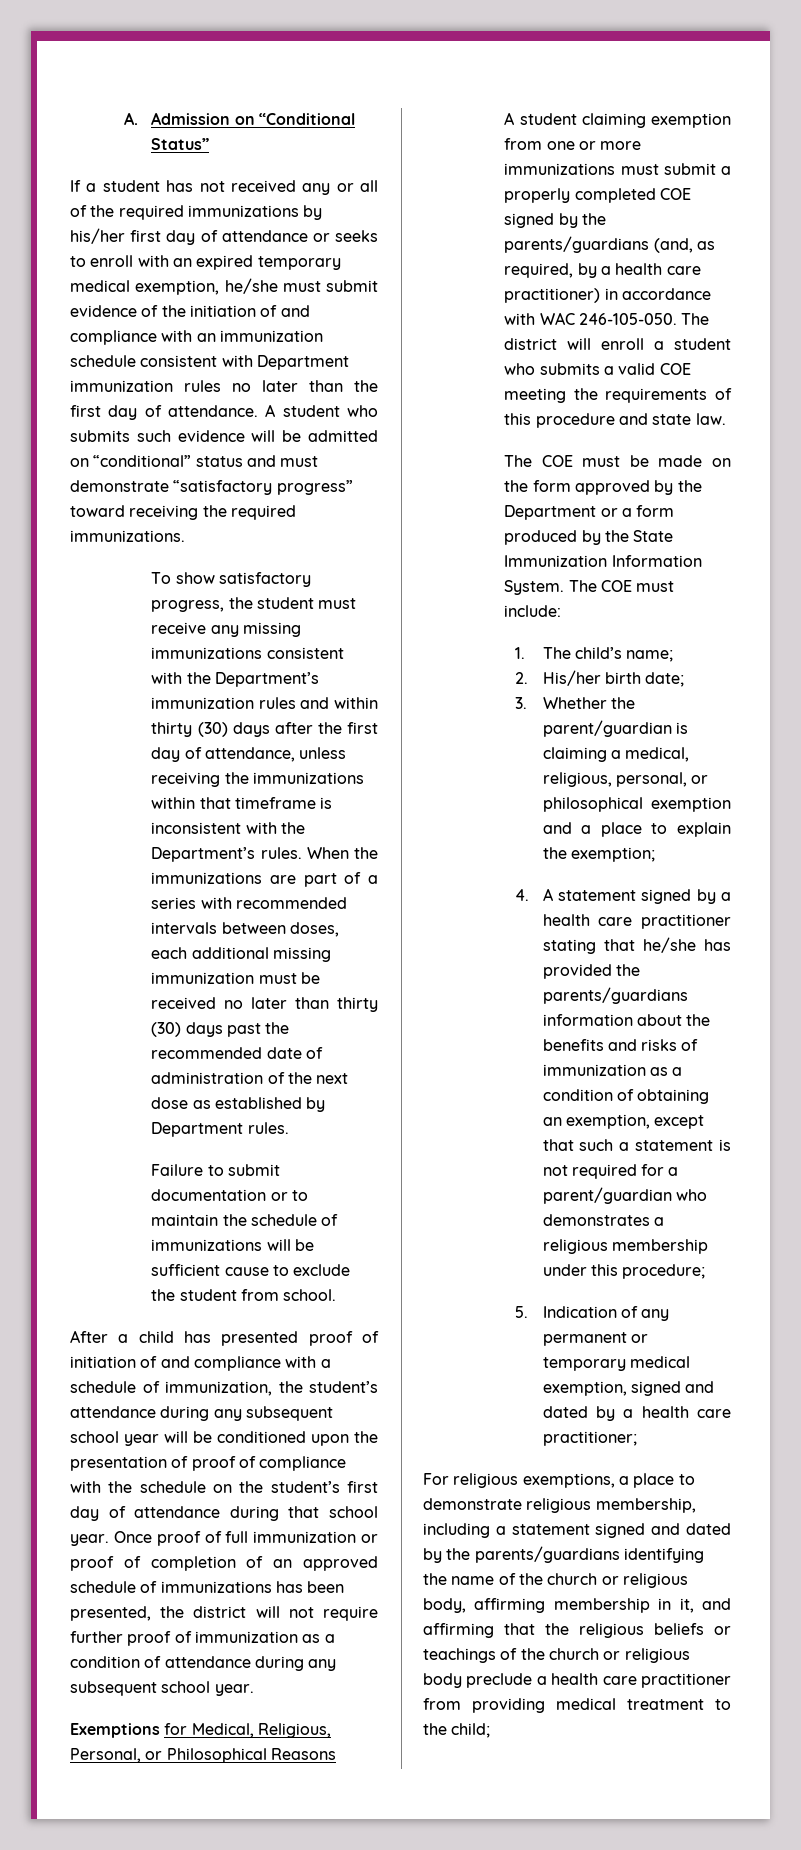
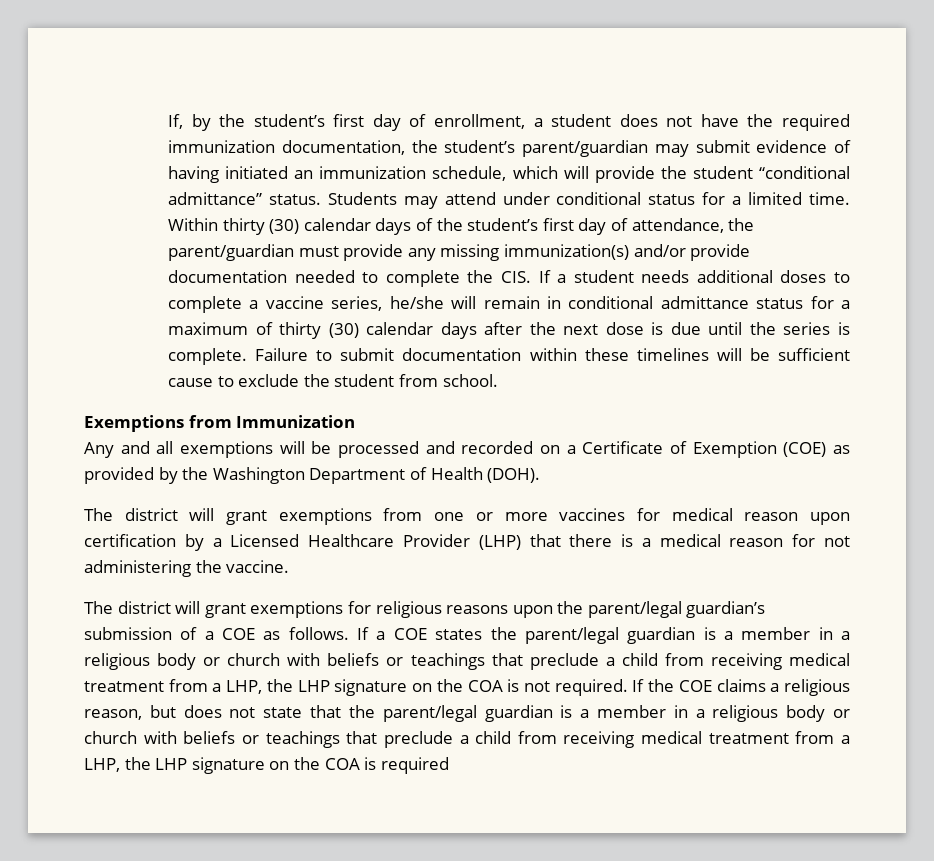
[124,112,356,125] [151,138,210,150] [70,180,378,195] [70,205,323,220] [70,228,378,245] [70,255,341,270] [70,278,378,295] [70,305,310,317] [70,330,323,345] [70,355,349,370] [70,380,378,392] [70,404,378,420] [70,430,379,442] [70,455,319,467] [70,480,353,495] [70,505,296,520] [70,530,185,542] [151,572,312,587] [151,597,357,612] [151,622,302,637] [151,647,344,659] [151,672,320,687] [151,697,378,709] [151,722,378,737] [151,747,347,762] [151,772,365,787] [151,797,333,809] [151,822,306,834] [151,847,378,862] [151,872,378,887] [151,897,348,909] [151,922,340,937] [151,947,332,962] [151,972,321,984] [151,997,378,1012] [151,1022,290,1037] [151,1047,324,1059] [151,1072,349,1084] [151,1097,326,1112] [151,1122,289,1137] [151,1164,281,1176] [151,1189,309,1201] [151,1214,339,1226] [151,1239,263,1251] A. Admission on “Conditional Status” // If a student has not received any or all of the required immunizations by his/her first day of attendance or seeks to enroll with an expired temporary medical exemption, he/she must submit evidence of the initiation of and compliance with an immunization schedule consistent with Department immunization rules no later than the first day of attendance. A student who submits such evidence will be admitted on “conditional” status and must demonstrate “satisfactory progress” toward receiving the required immunizations. // To show satisfactory progress, the student must receive any missing immunizations consistent with the Department’s immunization rules and within thirty (30) days after the first day of attendance, unless receiving the immunizations within that timeframe is inconsistent with the Department’s rules. When the immunizations are part of a series with recommended intervals between doses, each additional missing immunization must be received no later than thirty (30) days past the recommended date of administration of the next dose as established by Department rules. // Failure to submit documentation or to maintain the schedule of immunizations -> [168,114,850,131] [168,140,851,157] [168,166,851,183] [168,192,851,209] [168,218,755,235] [168,244,751,261] [168,270,850,287] [168,296,850,313] [168,322,851,339] [168,348,709,365] If, by the student’s first day of enrollment, a student does not have the required immunization documentation, the student’s parent/guardian may submit evidence of having initiated an immunization schedule, which will provide the student “conditional admittance” status. Students may attend under conditional status for a limited time. Within thirty (30) calendar days of the student’s first day of attendance, the parent/guardian must provide any missing immunization(s) and/or provide documentation needed to complete the CIS. If a student needs additional doses to complete a vaccine series, he/she will remain in conditional admittance status for a maximum of thirty (30) calendar days after the next dose is due until the series is complete. Failure to submit documentation within these timelines
[70,1330,379,1346] [70,1356,331,1371] [70,1381,378,1396] [70,1406,333,1421] [70,1431,378,1446] [70,1456,347,1471] [70,1481,379,1493] [70,1506,378,1521] [70,1531,378,1546] [70,1556,379,1571] [70,1581,345,1593] [70,1606,378,1621] [70,1631,335,1646] [70,1656,337,1671] [70,1681,254,1696] [70,1723,331,1738] [70,1748,336,1763] [504,112,731,128] [504,138,642,150] [504,163,731,175] [504,188,692,203] [504,213,607,228] [504,236,716,253] [504,263,701,278] [504,288,712,303] [504,312,710,325] [504,338,731,350] [504,363,691,375] [504,388,732,403] [504,413,726,428] [504,455,731,467] [504,480,702,495] [504,505,675,520] [504,530,674,545] [504,555,702,567] [504,580,675,595] [504,605,562,617] [515,647,674,662] [515,670,685,687] [515,697,635,709] [542,720,688,737] [542,747,690,762] [542,772,709,787] [542,797,731,812] [542,822,731,837] [542,847,655,862] [515,888,731,904] [542,914,731,929] [542,937,731,954] [542,964,640,979] [542,987,688,1004] [542,1014,711,1026] [542,1039,699,1051] [542,1064,683,1076] [542,1089,710,1104] [542,1114,705,1129] [542,1139,731,1151] [542,1164,679,1179] [542,1187,707,1204] [542,1214,664,1226] [542,1239,708,1254] [542,1264,706,1279] [515,1306,670,1321] [542,1332,648,1346] [542,1356,690,1371] [542,1381,715,1396] [542,1406,731,1421] [542,1431,637,1446] [423,1473,695,1488] [423,1498,696,1513] [423,1523,731,1538] [423,1546,704,1563] [423,1573,688,1588] [423,1598,731,1613] [423,1623,731,1638] [423,1648,690,1663] [423,1673,731,1688] [423,1698,731,1713] [423,1723,491,1738] After a child has presented proof of initiation of and compliance with a schedule of immunization, the student’s attendance during any subsequent school year will be conditioned upon the presentation of proof of compliance with the schedule on the student’s first day of attendance during that school year. Once proof of full immunization or proof of completion of an approved schedule of immunizations has been presented, the district will not require further proof of immunization as a condition of attendance during any subsequent school year. // Exemptions for Medical, Religious, Personal, or Philosophical Reasons // A student claiming exemption from one or more immunizations must submit a properly completed COE signed by the parents/guardians (and, as required, by a health care practitioner) in accordance with WAC 246-105-050. The district will enroll a student who submits a valid COE meeting the requirements of this procedure and state law. // The COE must be made on the form approved by the Department or a form produced by the State Immunization Information System. The COE must include: // 1. The child’s name; // 2. His/her birth date; // 3. Whether the parent/guardian is claiming a medical, religious, personal, or philosophical exemption and a place to explain the exemption; // 4. A statement signed by a health care practitioner stating that he/she has provided the parents/guardians information about the benefits and risks of immunization as a condition of obtaining an exemption, except that such a statement is not required for a parent/guardian who demonstrates a religious membership under this procedure; // 5. Indication of any permanent or temporary medical exemption, signed and dated by a health care practitioner; // For religious exemptions, a place to demonstrate religious membership, including a statement signed and dated by the parents/guardians identifying the name of the church or religious body, affirming membership in it, and affirming that the religious beliefs or teachings of the church or religious body preclude a health care practitioner from providing medical treatment to the child; -> [84,415,356,432] [84,441,850,458] [84,467,541,484] [84,508,850,525] [84,534,851,551] [84,560,290,577] [84,601,766,618] [84,627,851,644] [84,653,850,670] [84,679,851,696] [84,705,850,722] [84,731,850,748] [84,757,449,774] Exemptions from Immunization // Any and all exemptions will be processed and recorded on a Certificate of Exemption (COE) as provided by the Washington Department of Health (DOH). // The district will grant exemptions from one or more vaccines for medical reason upon certification by a Licensed Healthcare Provider (LHP) that there is a medical reason for not administering the vaccine. // The district will grant exemptions for religious reasons upon the parent/legal guardian’s submission of a COE as follows. If a COE states the parent/legal guardian is a member in a religious body or church with beliefs or teachings that preclude a child from receiving medical treatment from a LHP, the LHP signature on the COA is not required. If the COE claims a religious reason, but does not state that the parent/legal guardian is a member in a religious body or church with beliefs or teachings that preclude a child from receiving medical treatment from a LHP, the LHP signature on the COA is required

